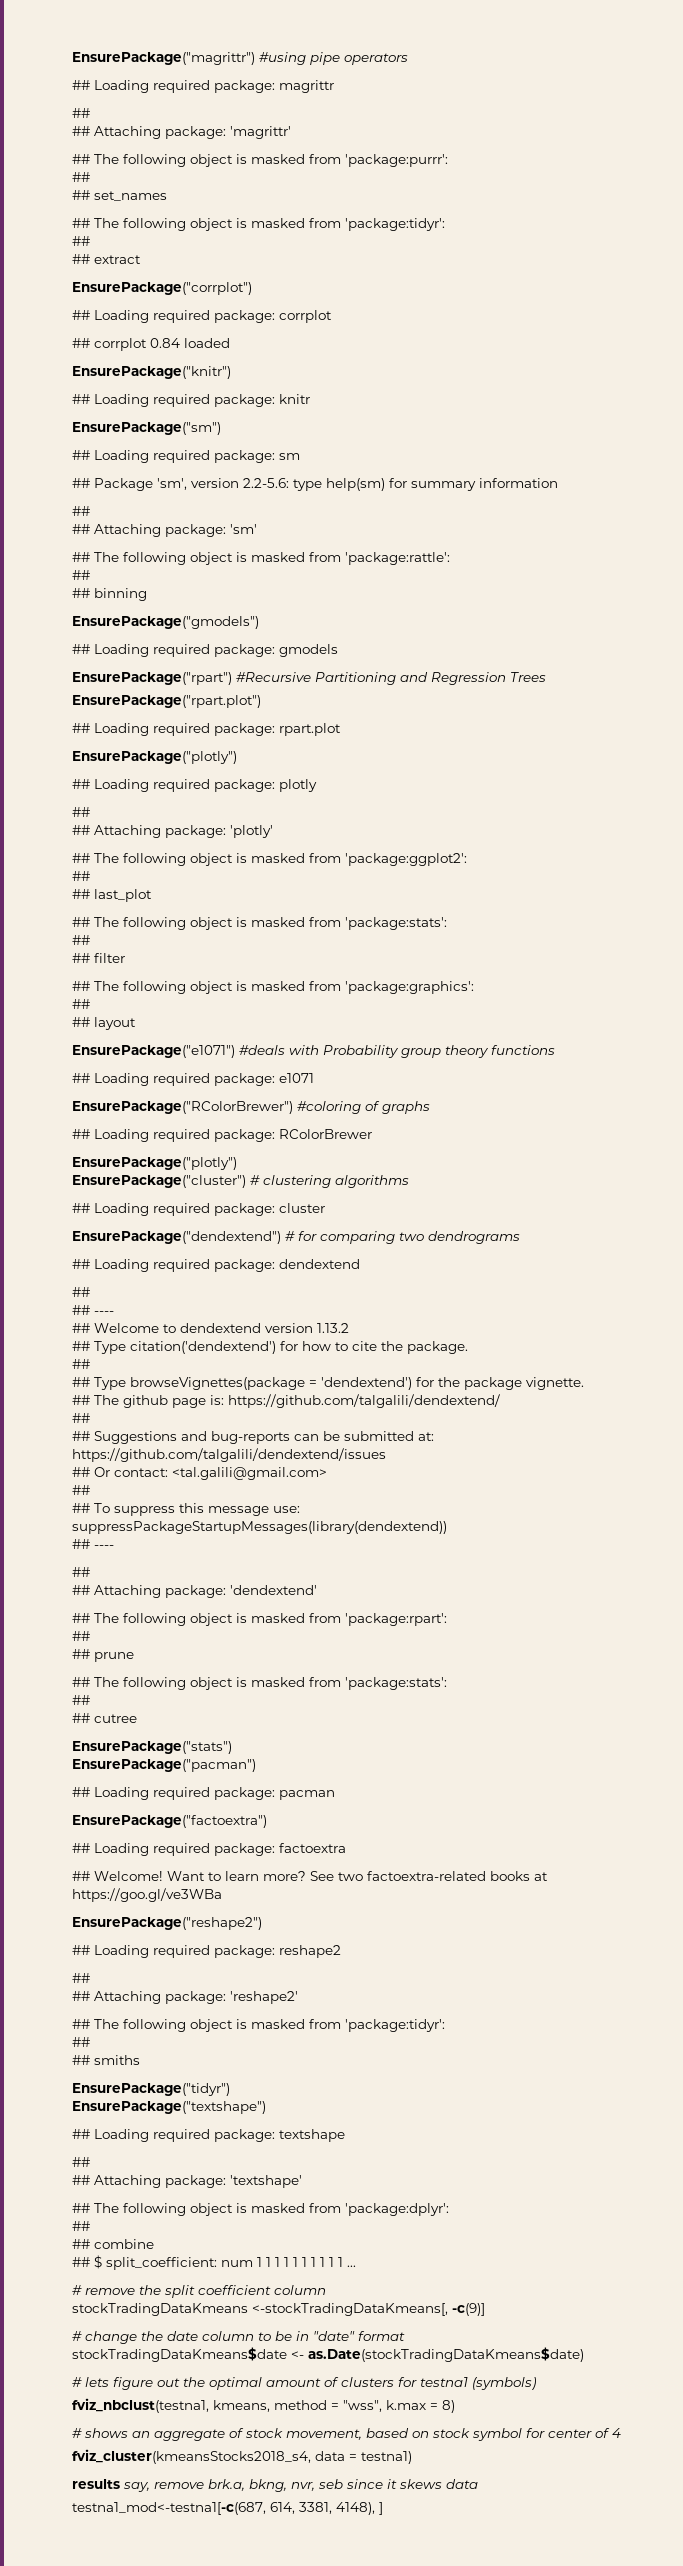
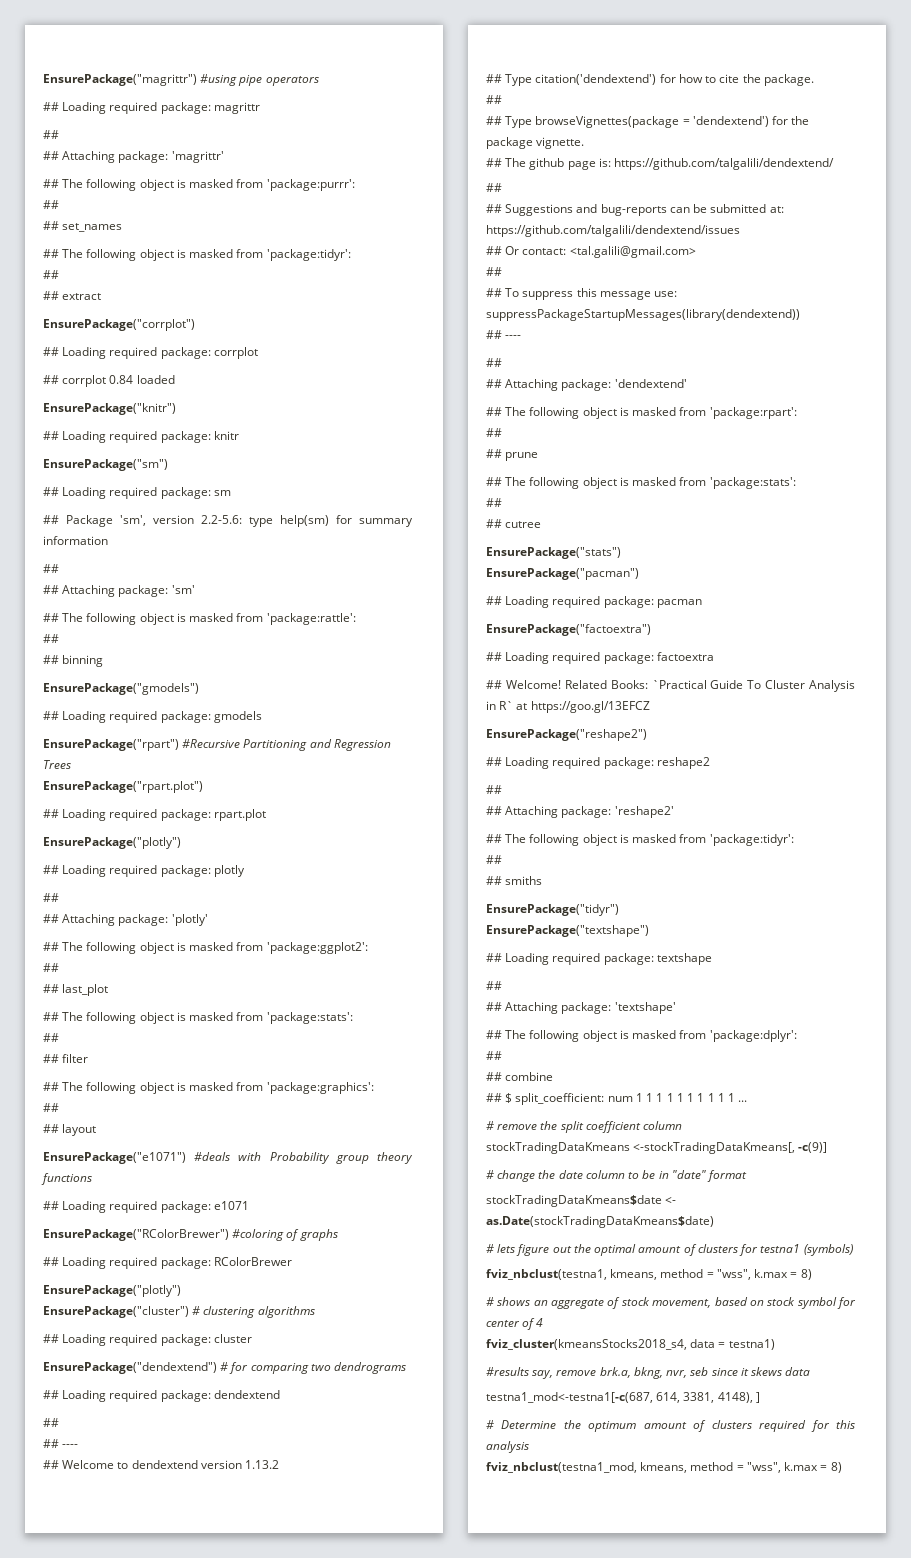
[167,1871,548,1881] [72,1888,222,1902] Want to learn more? See two factoextra-related books at https://goo.gl/ve3WBa -> [564,680,855,692] [486,701,650,713] Related Books: `Practical Guide To Cluster Analysis in R` at https://goo.gl/13EFCZ
[72,2479,120,2489] results -> [486,1367,529,1376] #results
(383, 2508) none -> [486,1420,855,1432] [486,1441,529,1453] [486,1462,842,1473] // # Determine the optimum amount of clusters required for this analysis // fviz_nbclust(testna1_mod, kmeans, method = "wss", k.max = 8)

